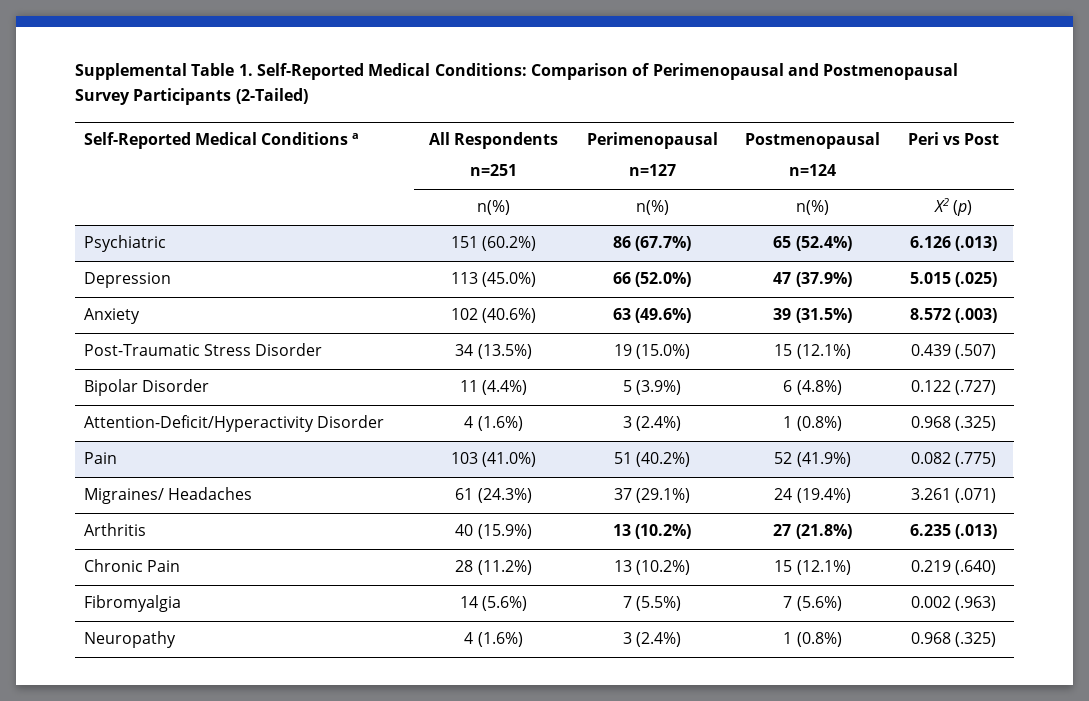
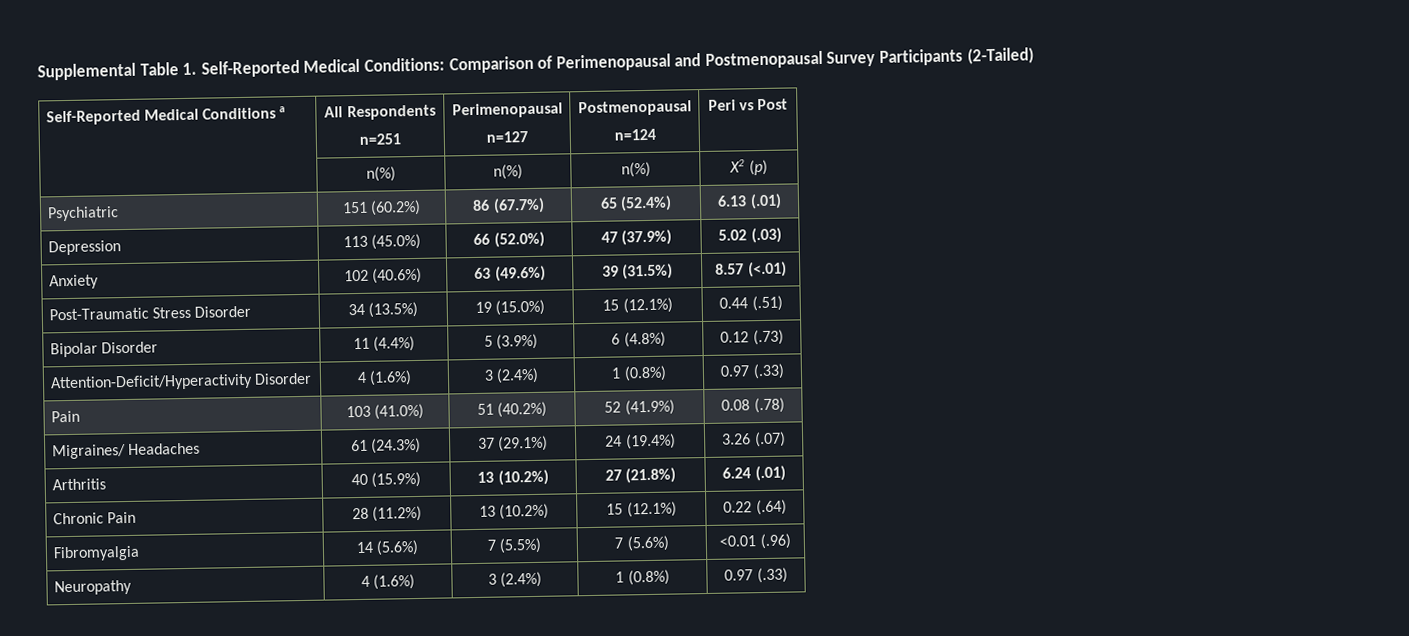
[909,236,998,251] 6.126 (.013) -> [717,193,782,210] 6.13 (.01)
[909,272,998,287] 5.015 (.025) -> [718,227,782,244] 5.02 (.03)
[909,308,998,323] 8.572 (.003) -> [715,261,787,278] 8.57 (<.01)
[910,344,997,359] 0.439 (.507) -> [719,295,783,312] 0.44 (.51)
[910,380,997,395] 0.122 (.727) -> [720,329,784,346] 0.12 (.73)
[910,416,997,431] 0.968 (.325) -> [720,363,785,380] 0.97 (.33)
[910,452,997,467] 0.082 (.775) -> [721,397,785,414] 0.08 (.78)
[910,488,997,503] 3.261 (.071) -> [722,431,786,448] 3.26 (.07)
[909,524,998,539] 6.235 (.013) -> [722,465,786,482] 6.24 (.01)
[910,560,997,575] 0.219 (.640) -> [723,499,787,516] 0.22 (.64)
[910,596,997,611] 0.002 (.963) -> [719,533,791,550] <0.01 (.96)
[910,632,997,647] 0.968 (.325) -> [724,567,788,584] 0.97 (.33)

